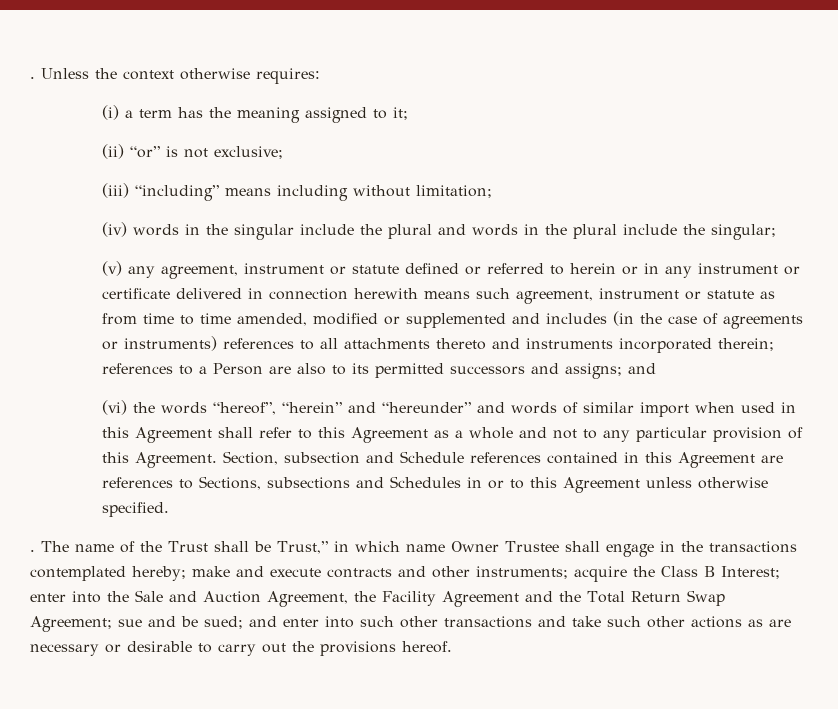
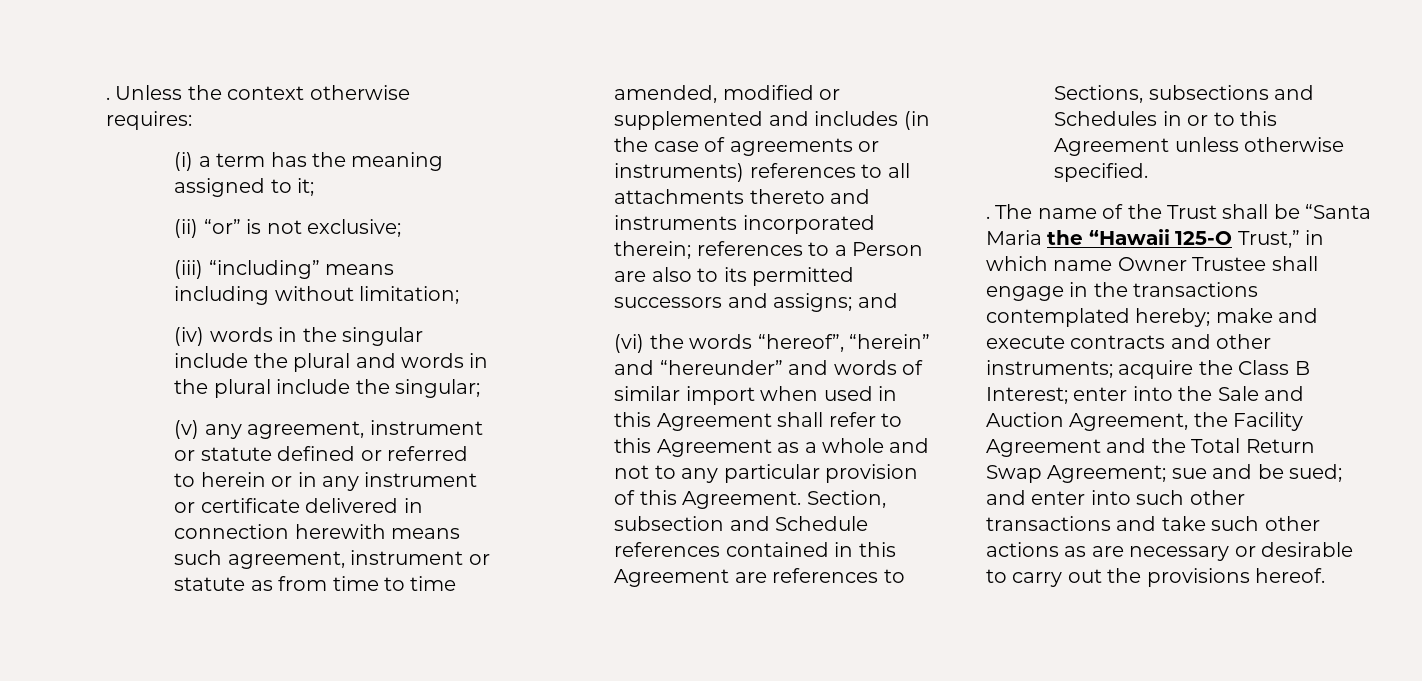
(271, 546) none -> [1305,204,1372,219] [986,229,1233,245] “Santa Maria the “Hawaii 125-O

